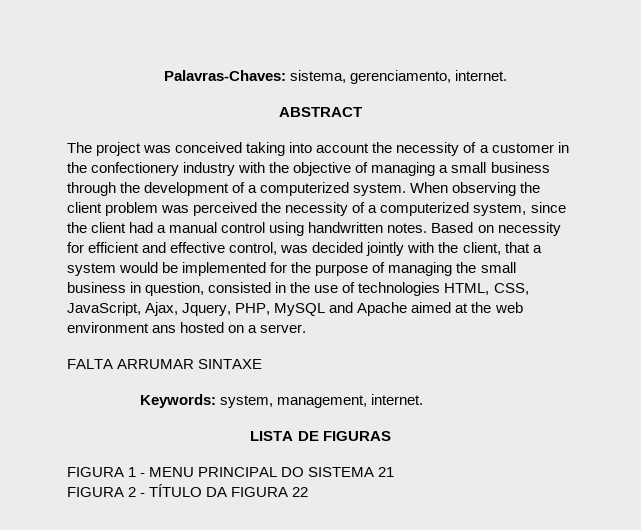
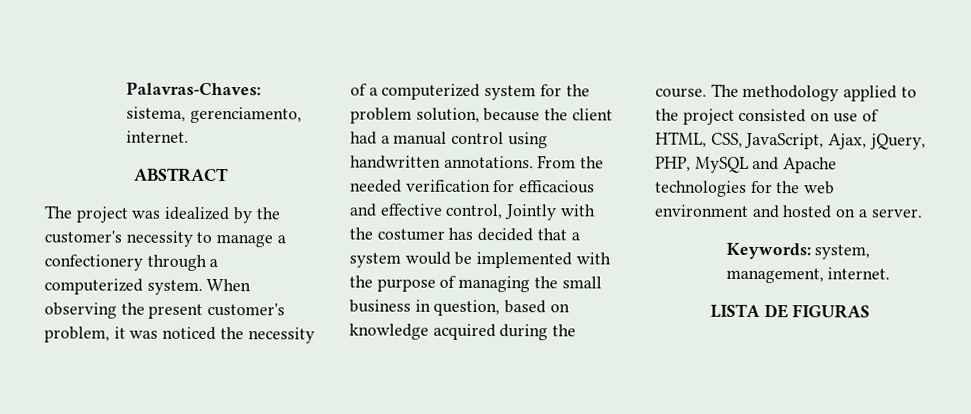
[175,142,569,156] [67,162,550,176] [67,182,246,196] conceived taking into account the necessity of a customer in the confectionery industry with the objective of managing a small business through the development of -> [164,206,280,224] [44,230,286,248] [44,254,207,271] idealized by the customer's necessity to manage a confectionery through
[67,202,258,216] client problem was perceived -> [148,302,286,319] [44,326,217,343] present customer's problem, it was noticed
[473,202,566,216] system, since -> [484,84,590,101] [350,107,541,124] system for the problem solution, because
[387,222,561,236] [67,242,501,256] notes. Based on necessity for efficient and effective control, was decided jointly with the client, -> [443,155,605,169] [350,179,596,194] [349,203,596,221] [349,227,534,242] annotations. From the needed verification for efficacious and effective control, Jointly with the costumer has decided
[270,262,288,273] for -> [575,252,611,265] with
[208,282,311,293] consisted in the -> [504,300,570,314] [349,323,577,341] [655,83,917,102] [655,108,831,125] based on knowledge acquired during the course. The methodology applied to the project consisted on
[358,282,441,296] technologies -> (879, 115) none
[182,303,232,316] Jquery, -> [869,133,926,150] jQuery,
[411,302,469,313] aimed at -> [655,180,773,197] technologies for
[152,325,177,333] ans -> [751,204,780,219] and
[67,359,263,369] // FALTA ARRUMAR SINTAXE -> (922, 213) none
[67,467,395,477] [67,484,309,497] // FIGURA 1 - MENU PRINCIPAL DO SISTEMA 21 // FIGURA 2 - TÍTULO DA FIGURA 22 -> (871, 311) none

